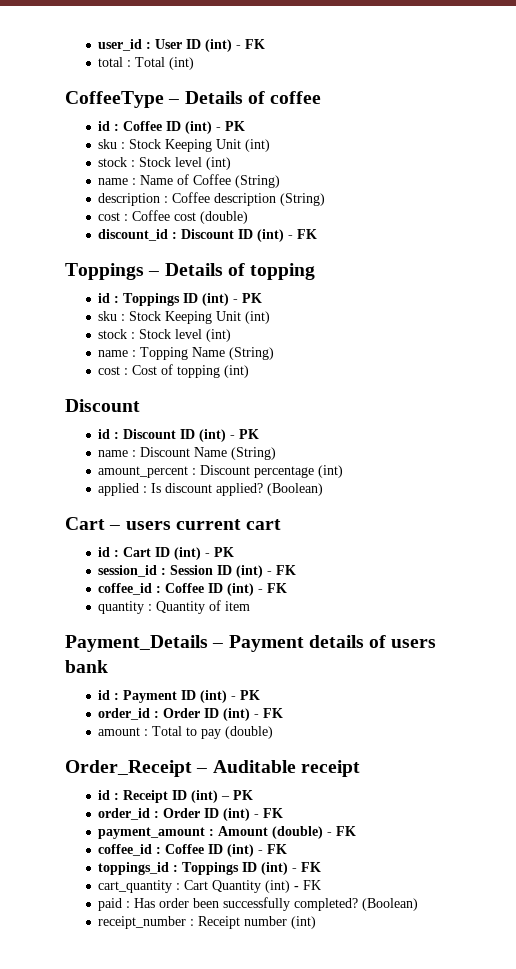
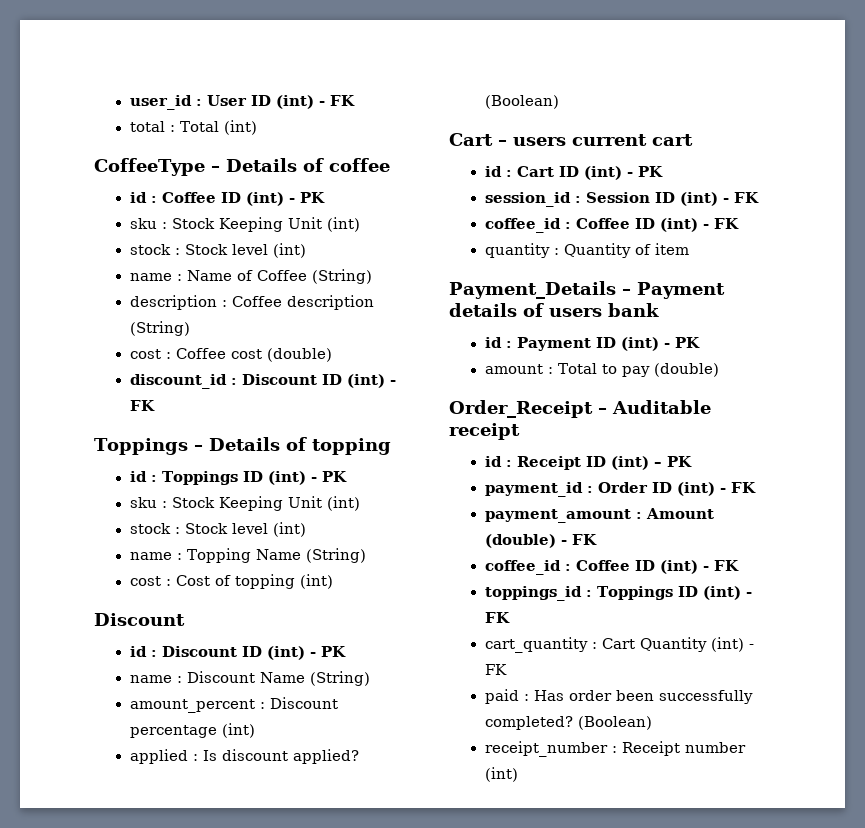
[98,708,284,721] // order_id : Order ID (int) - FK -> (700, 342) none
[98,808,151,820] order_id -> [484,482,583,497] payment_id

